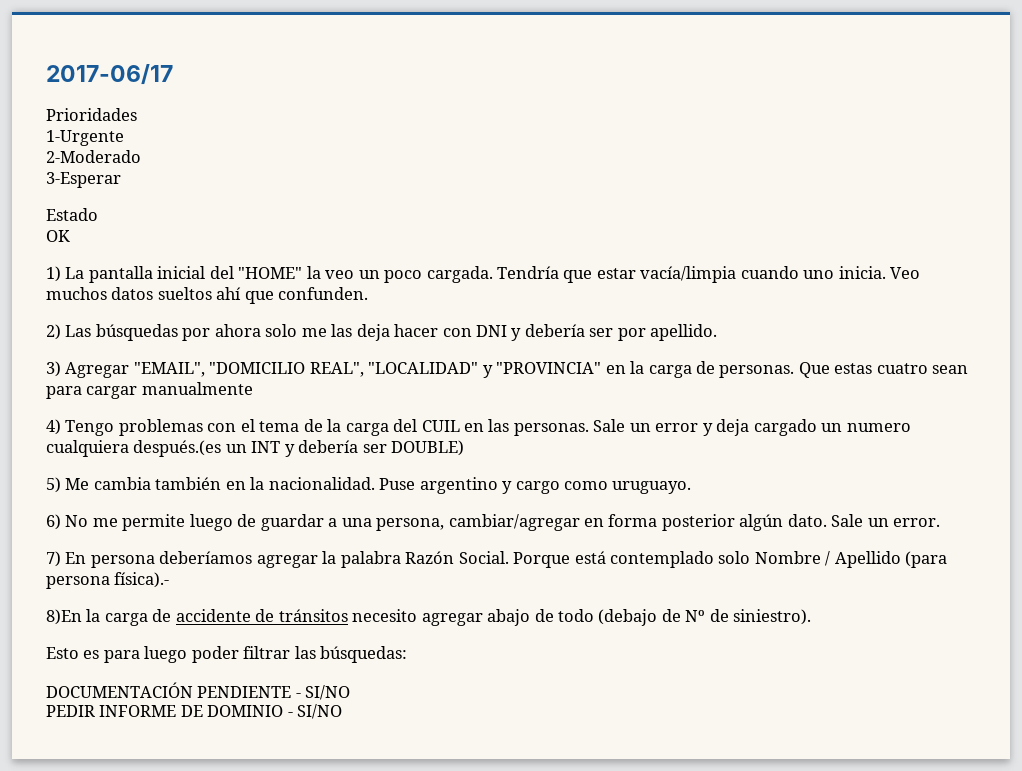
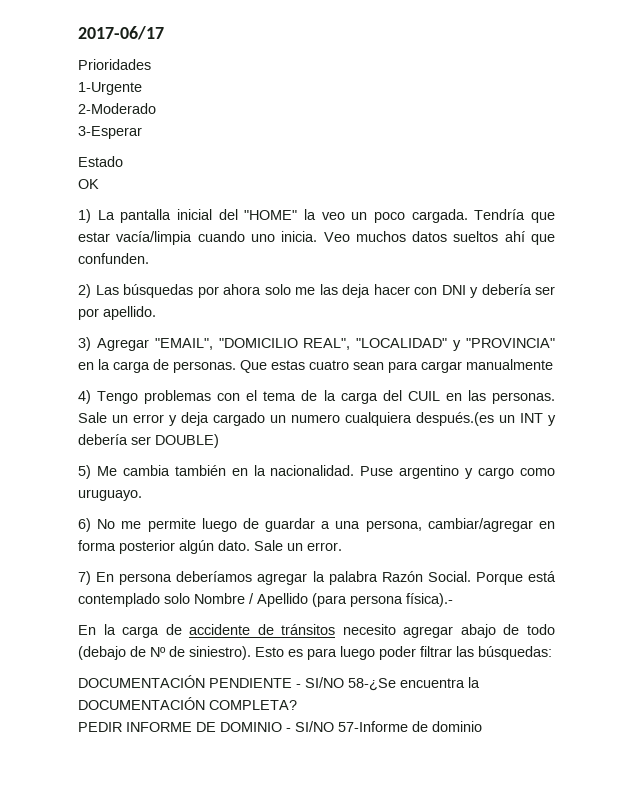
[46,609,82,625] 8)En -> [78,625,96,635] En
(812, 617) // -> (251, 653) none
(351, 692) none -> [348,677,480,691] [78,697,297,710] 58-¿Se encuentra la DOCUMENTACIÓN COMPLETA?
(343, 711) none -> [338,721,482,732] 57-Informe de dominio

